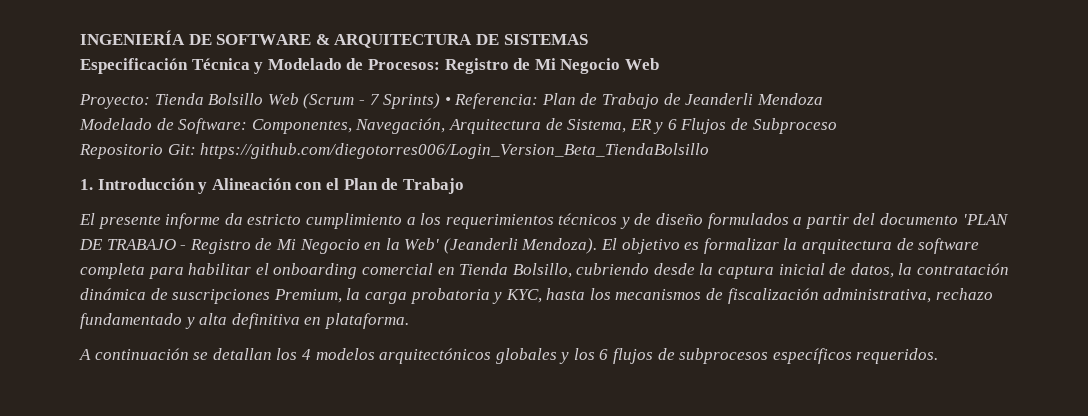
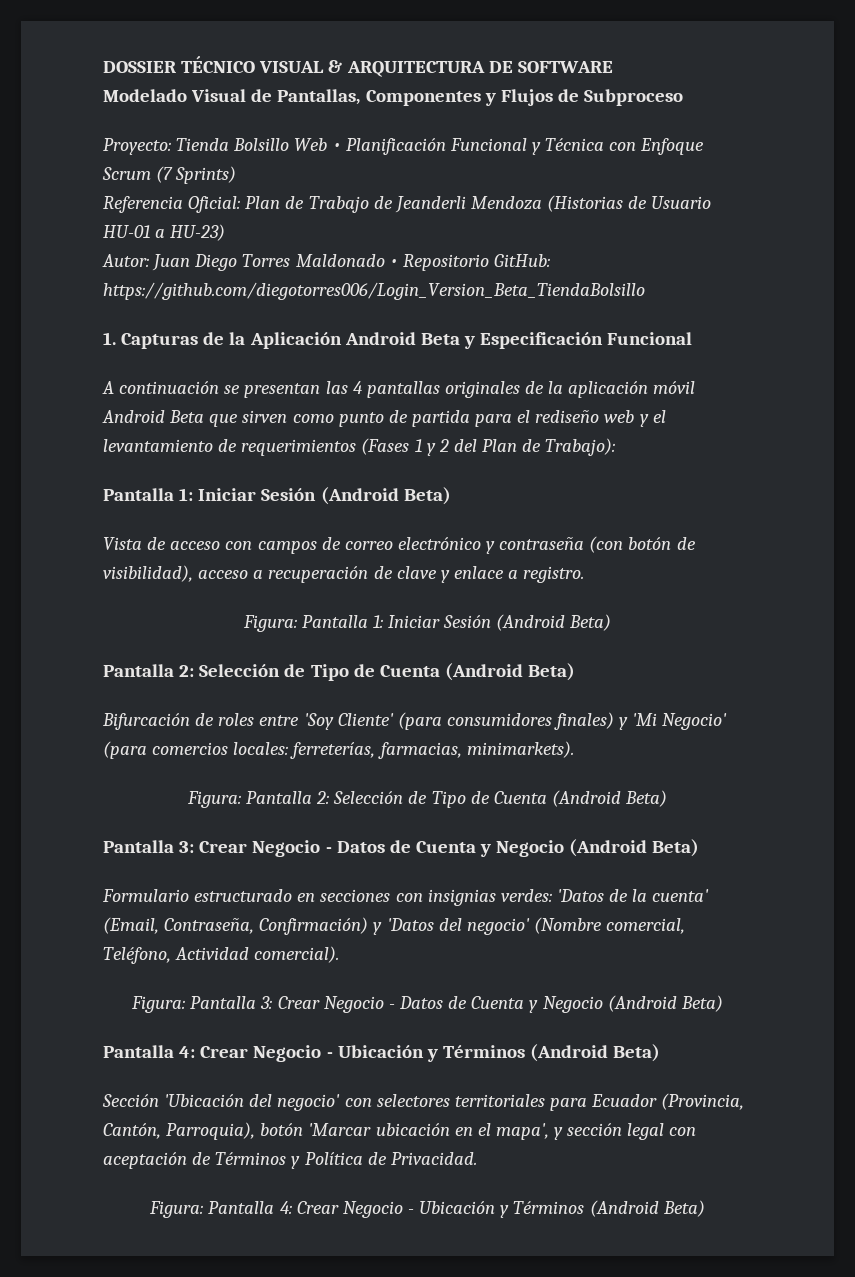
[80,30,588,48] [80,58,659,74] [79,93,380,109] INGENIERÍA DE SOFTWARE & ARQUITECTURA DE SISTEMAS // Especificación Técnica y Modelado de Procesos: Registro de Mi Negocio Web // Proyecto: Tienda Bolsillo Web (Scrum - 7 -> [103,56,613,77] [103,89,684,106] [103,138,705,155] [102,166,174,183] DOSSIER TÉCNICO VISUAL & ARQUITECTURA DE SOFTWARE // Modelado Visual de Pantallas, Componentes y Flujos de Subproceso // Proyecto: Tienda Bolsillo Web • Planificación Funcional y Técnica con Enfoque Scrum (7
[444,93,539,109] • Referencia: -> [103,196,241,213] // Referencia Oficial:
[79,118,837,134] [79,143,710,159] [80,178,464,194] [79,213,1009,229] [79,238,980,254] [80,263,1010,279] [80,288,993,304] [80,313,409,329] [79,348,939,364] // Modelado de Software: Componentes, Navegación, Arquitectura de Sistema, ER y 6 Flujos de Subproceso // Repositorio Git: https://github.com/diegotorres006/Login_Version_Beta_TiendaBolsillo // 1. Introducción y Alineación con el Plan de Trabajo // El presente informe da estricto cumplimiento a los requerimientos técnicos y de diseño formulados a partir del documento 'PLAN DE TRABAJO - Registro de Mi Negocio en la Web' (Jeanderli Mendoza). El objetivo es formalizar la arquitectura de software completa para habilitar el onboarding comercial en Tienda Bolsillo, cubriendo desde la captura inicial de datos, la contratación dinámica de suscripciones Premium, la carga probatoria y KYC, hasta los mecanismos de fiscalización administrativa, rechazo fundamentado y alta definitiva en plataforma. // A continuación se detallan los 4 modelos arquitectónicos globales y los 6 flujos de subprocesos específicos requeridos. -> [547,195,712,212] [103,224,226,241] [102,254,550,271] [103,282,645,300] [103,332,693,349] [102,381,696,398] [102,409,666,427] [103,438,616,456] [103,487,451,505] [103,536,696,554] [103,565,585,583] [242,614,612,632] [103,663,576,681] [102,712,728,730] [103,741,574,759] [186,790,668,808] [103,839,700,857] [102,889,710,906] [103,917,686,935] [103,946,340,964] [131,995,723,1013] [103,1044,661,1062] [102,1093,745,1111] [103,1122,697,1140] [103,1152,477,1169] [149,1200,705,1218] (Historias de Usuario HU-01 a HU-23) // Autor: Juan Diego Torres Maldonado • Repositorio GitHub: https://github.com/diegotorres006/Login_Version_Beta_TiendaBolsillo // 1. Capturas de la Aplicación Android Beta y Especificación Funcional // A continuación se presentan las 4 pantallas originales de la aplicación móvil Android Beta que sirven como punto de partida para el rediseño web y el levantamiento de requerimientos (Fases 1 y 2 del Plan de Trabajo): // Pantalla 1: Iniciar Sesión (Android Beta) // Vista de acceso con campos de correo electrónico y contraseña (con botón de visibilidad), acceso a recuperación de clave y enlace a registro. // Figura: Pantalla 1: Iniciar Sesión (Android Beta) // Pantalla 2: Selección de Tipo de Cuenta (Android Beta) // Bifurcación de roles entre 'Soy Cliente' (para consumidores finales) y 'Mi Negocio' (para comercios locales: ferreterías, farmacias, minimarkets). // Figura: Pantalla 2: Selección de Tipo de Cuenta (Android Beta) // Pantalla 3: Crear Negocio - Datos de Cuenta y Negocio (Android Beta) // Formulario estructurado en secciones con insignias verdes: 'Datos de la cuenta' (Email, Contraseña, Confirmación) y 'Datos del negocio' (Nombre comercial, Teléfono, Actividad comercial). // Figura: Pantalla 3: Crear Negocio - Datos de Cuenta y Negocio (Android Beta) // Pantalla 4: Crear Negocio - Ubicación y Términos (Android Beta) // Sección 'Ubicación del negocio' con selectores territoriales para Ecuador (Provincia, Cantón, Parroquia), botón 'Marcar ubicación en el mapa', y sección legal con aceptación de Términos y Política de Privacidad. // Figura: Pantalla 4: Crear Negocio - Ubicación y Términos (Android Beta)

